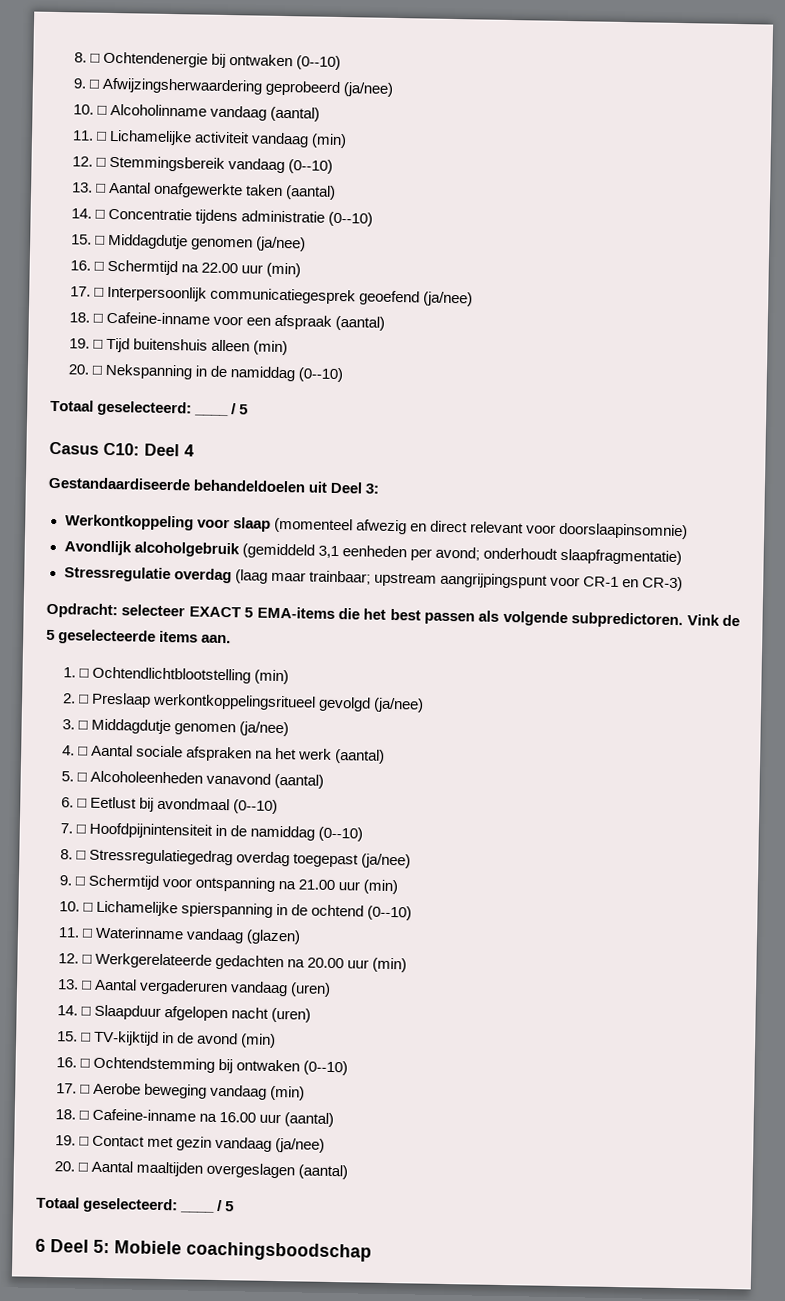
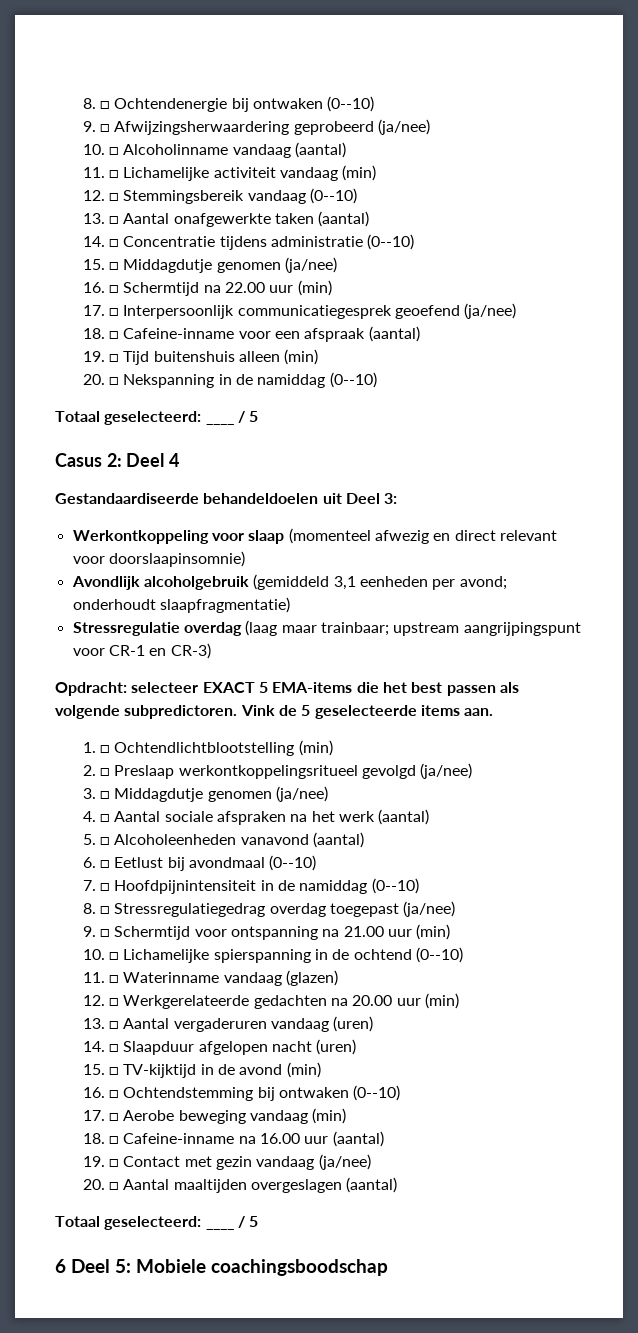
[103,442,140,456] C10: -> [106,453,122,467] 2:

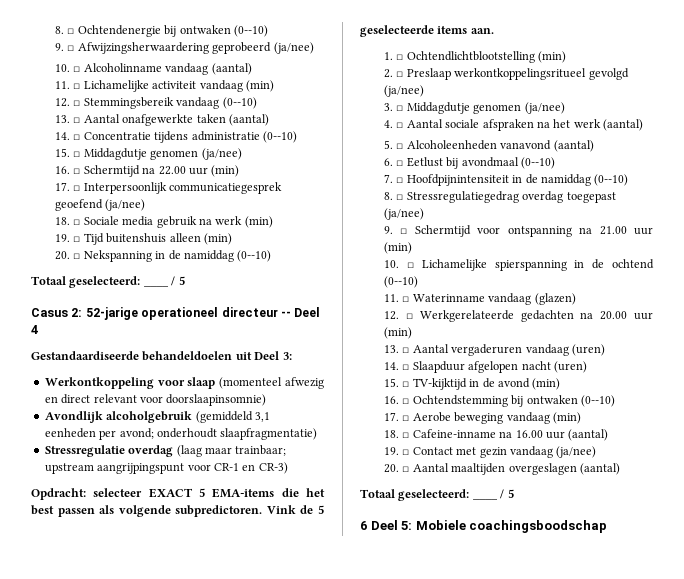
[123,326,420,342] Cafeine-inname voor een afspraak (aantal) -> [83,216,273,228] Sociale media gebruik na werk (min)
(122, 460) none -> [85,307,291,320] 52-jarige operationeel directeur --

